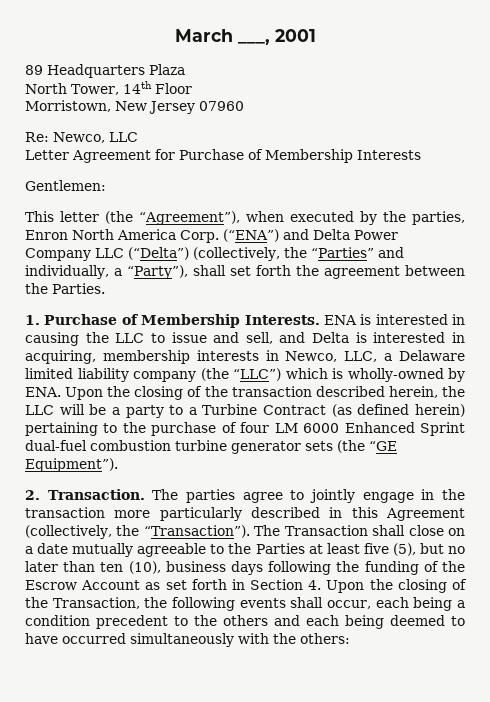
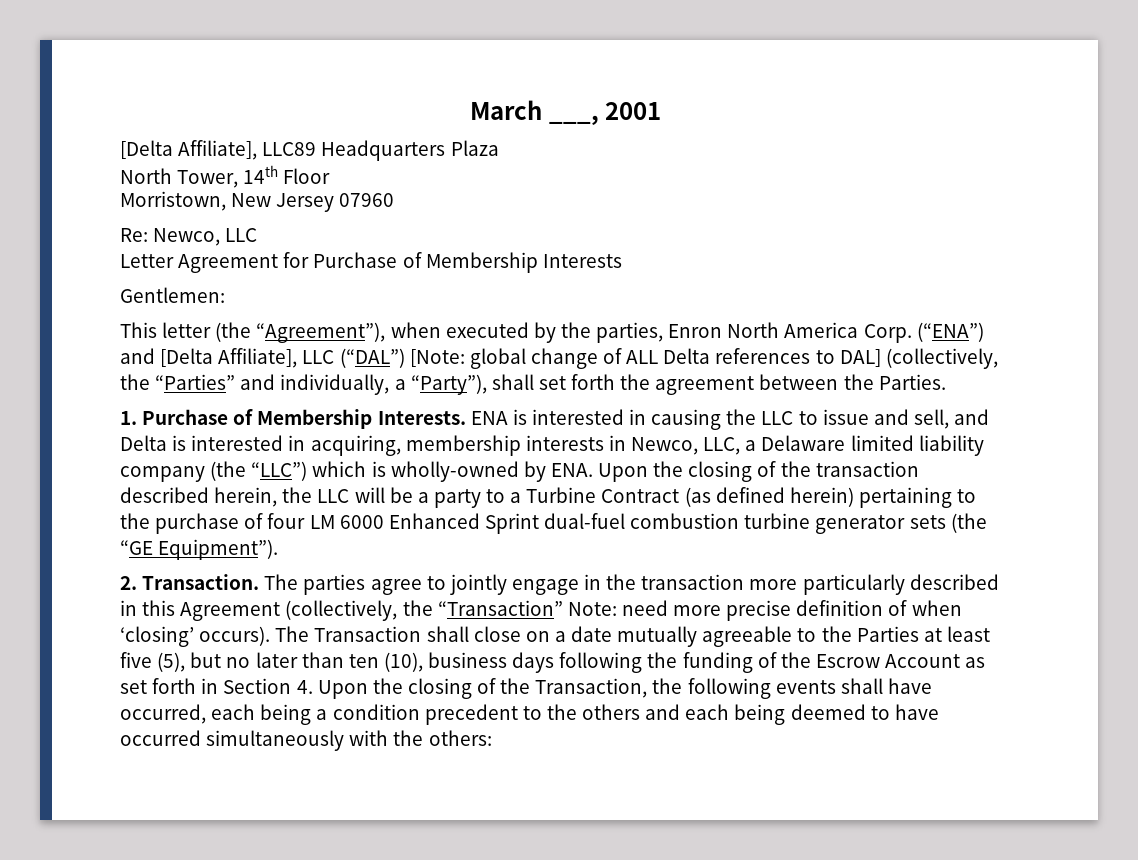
[25,65,43,75] 89 -> [120,140,317,160] [Delta Affiliate], LLC89
[313,229,398,240] [25,247,189,261] Delta Power Company LLC (“Delta”) -> [160,348,881,369] [Delta Affiliate], LLC (“DAL”) [Note: global change of ALL Delta references to DAL]
[143,525,250,538] “Transaction”). -> [437,600,962,621] [120,626,271,647] “Transaction” Note: need more precise definition of when ‘closing’ occurs).
[327,600,372,609] occur, -> [887,678,932,694] [120,704,206,724] have occurred,

